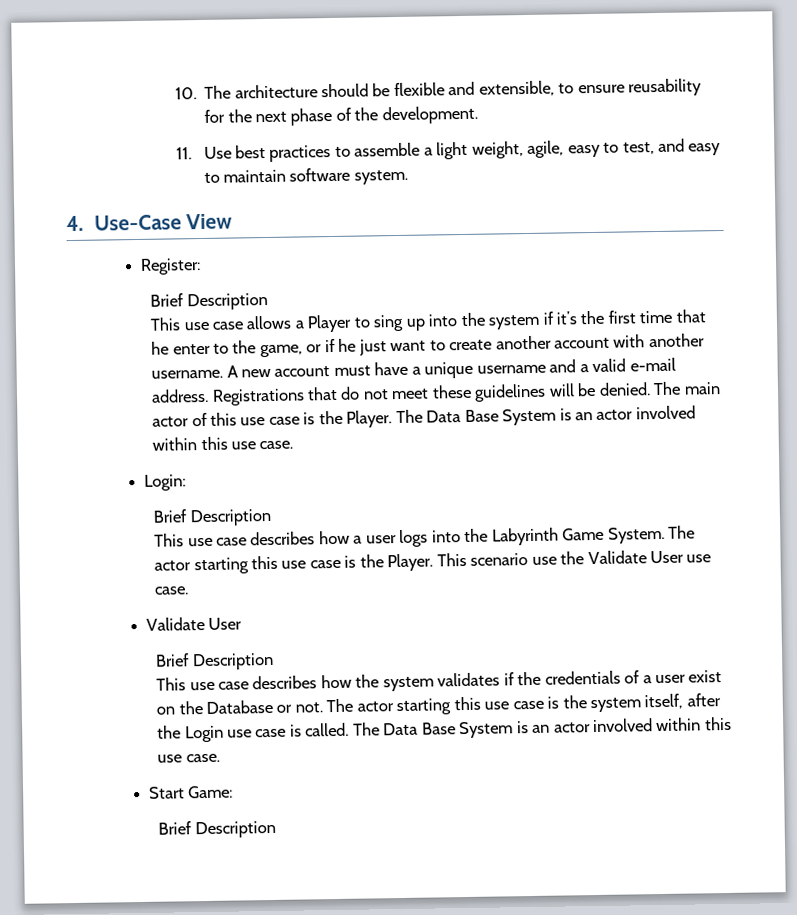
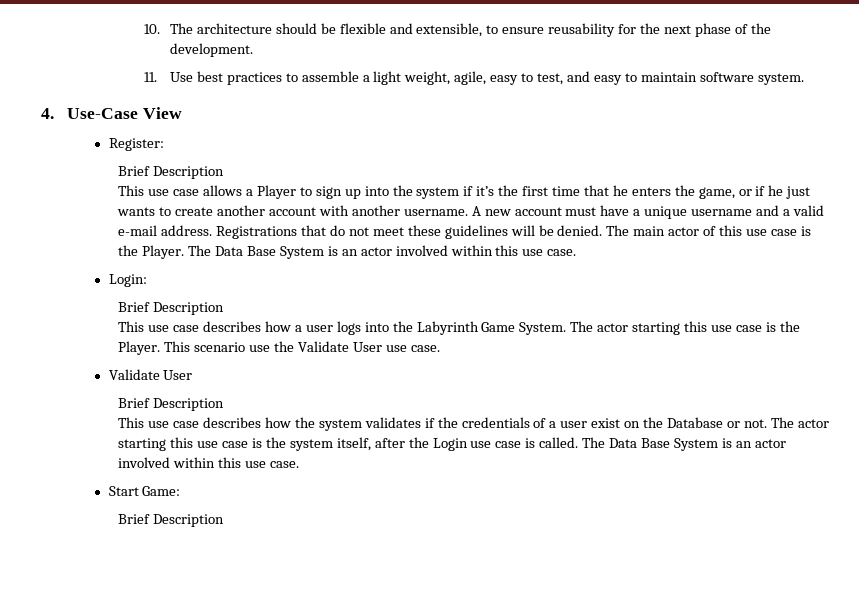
[373,314,405,332] sing -> [315,186,342,199] sign
[172,343,230,355] enter to -> [631,187,671,196] enters
[390,340,427,352] want -> [117,207,156,216] wants

